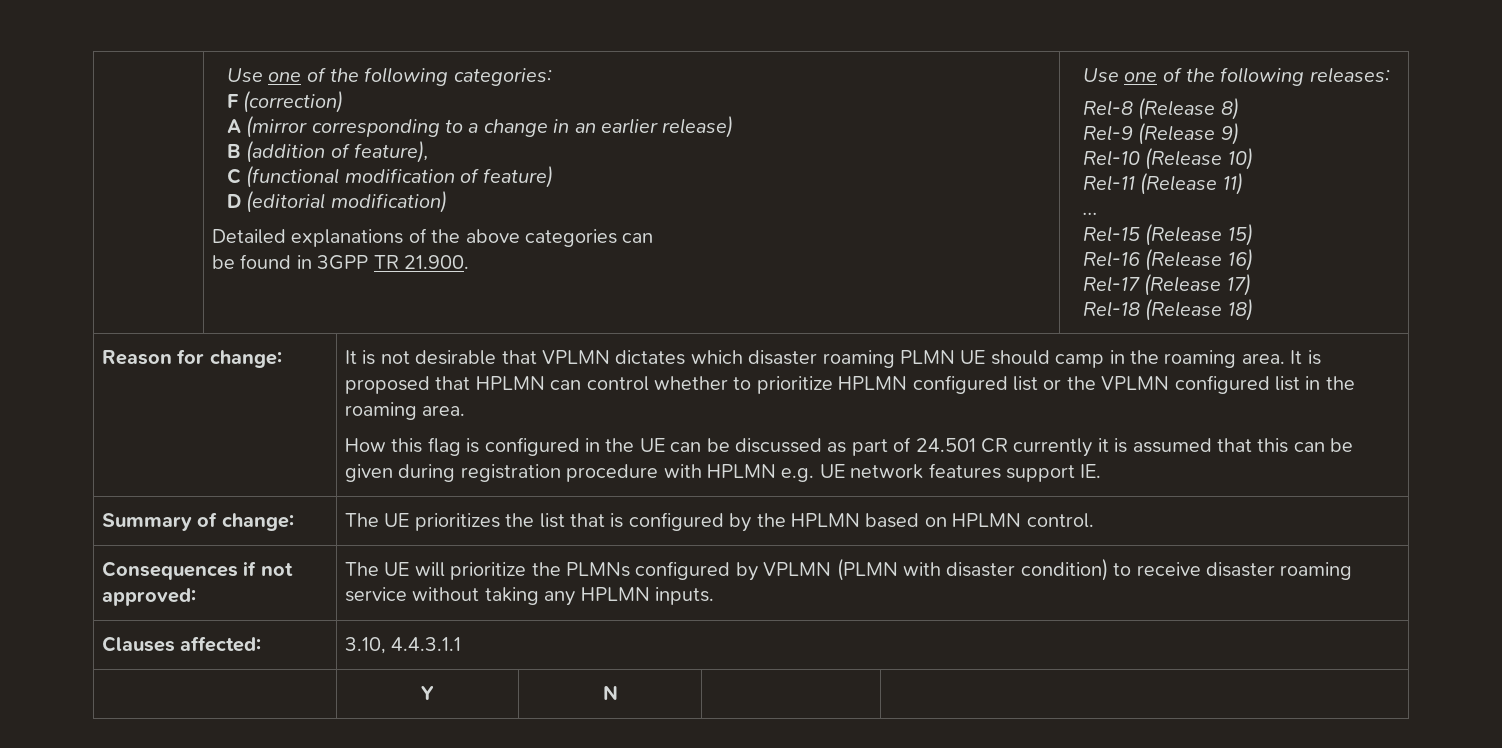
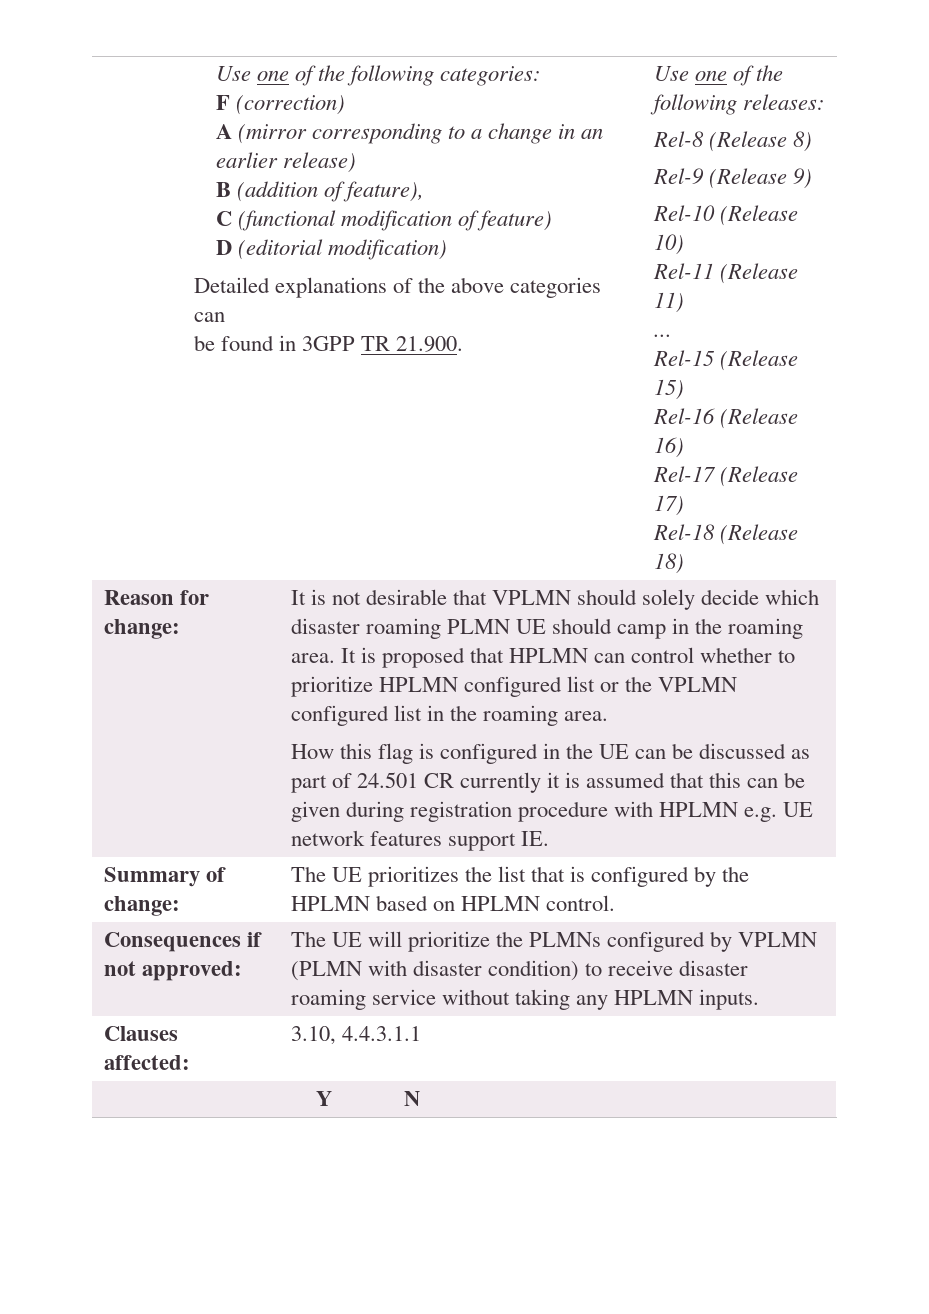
[615,350,686,365] dictates -> [577,589,760,610] should solely decide

